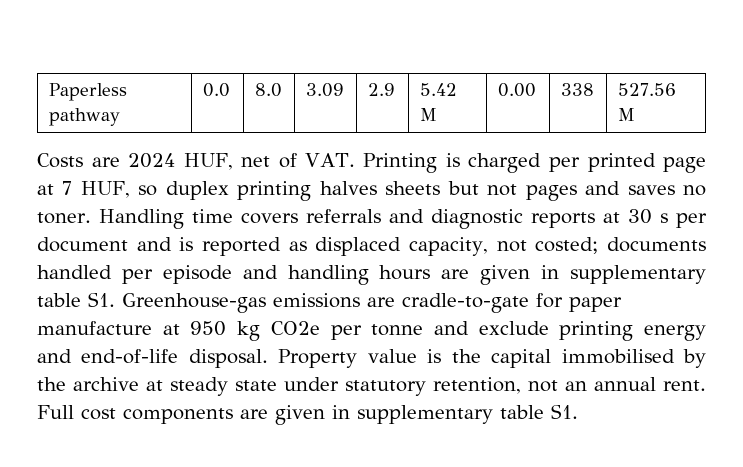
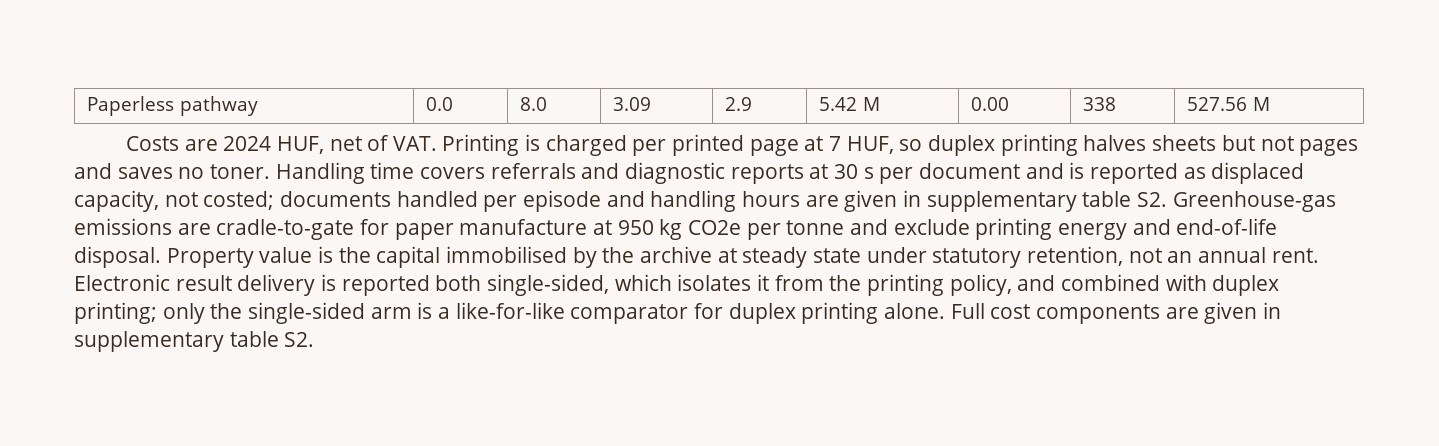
[88,292,115,307] S1. -> [1137,192,1168,207] S2.
(706, 385) none -> [74,274,1280,296] [74,302,946,324] Electronic result delivery is reported both single-sided, which isolates it from the printing policy, and combined with duplex printing; only the single-sided arm is a like-for-like comparator for duplex printing alone.
[551,404,578,419] S1. -> [284,332,315,347] S2.

